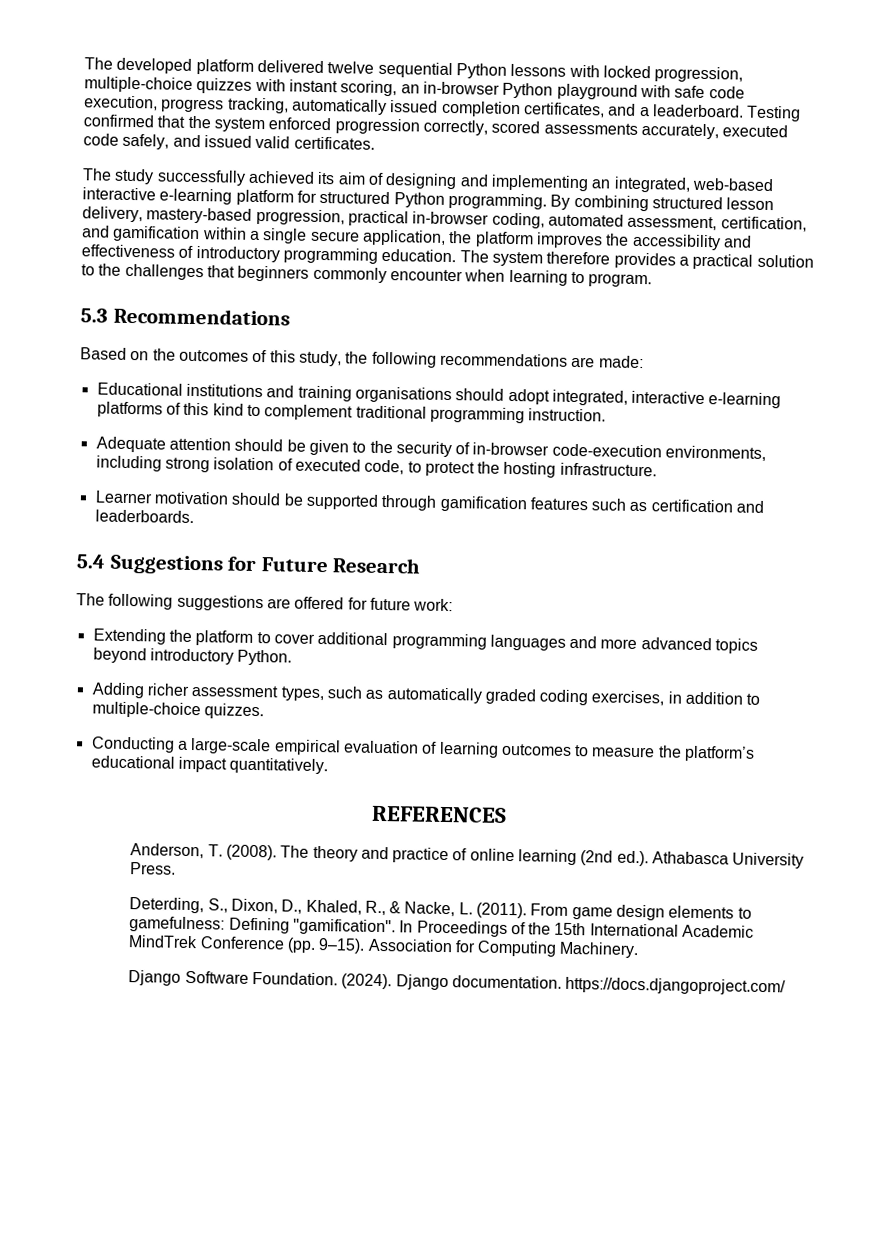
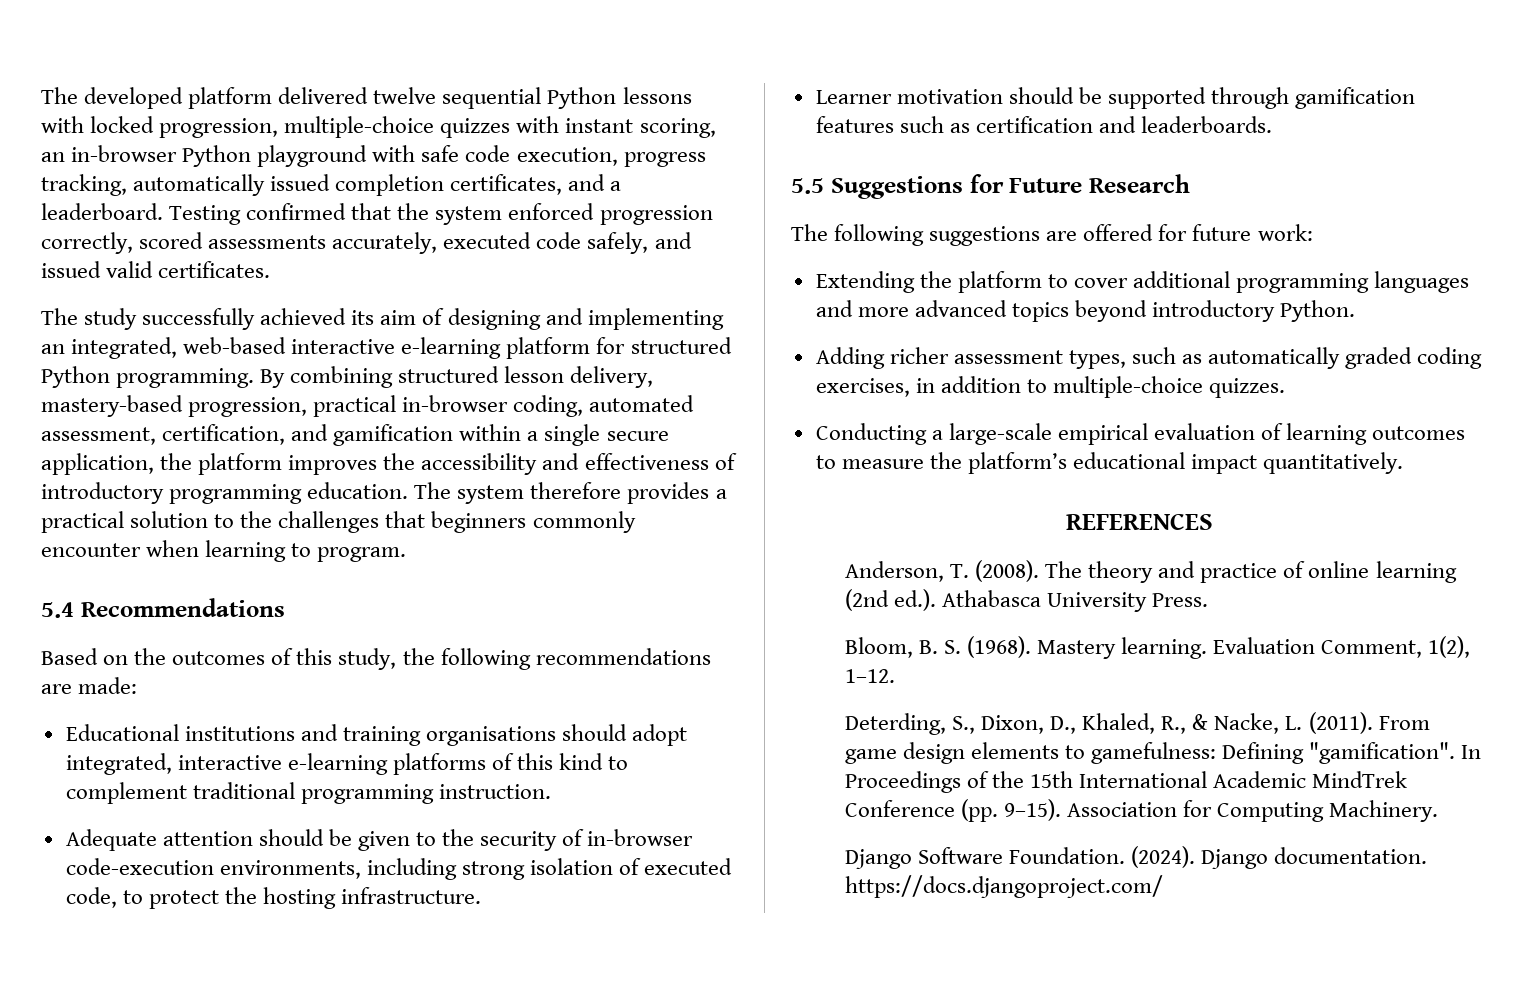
[80,308,108,323] 5.3 -> [41,602,74,618] 5.4
[76,554,106,569] 5.4 -> [791,178,824,194] 5.5
(177, 868) none -> [844,636,1471,659] [844,669,895,683] // Bloom, B. S. (1968). Mastery learning. Evaluation Comment, 1(2), 1–12.

